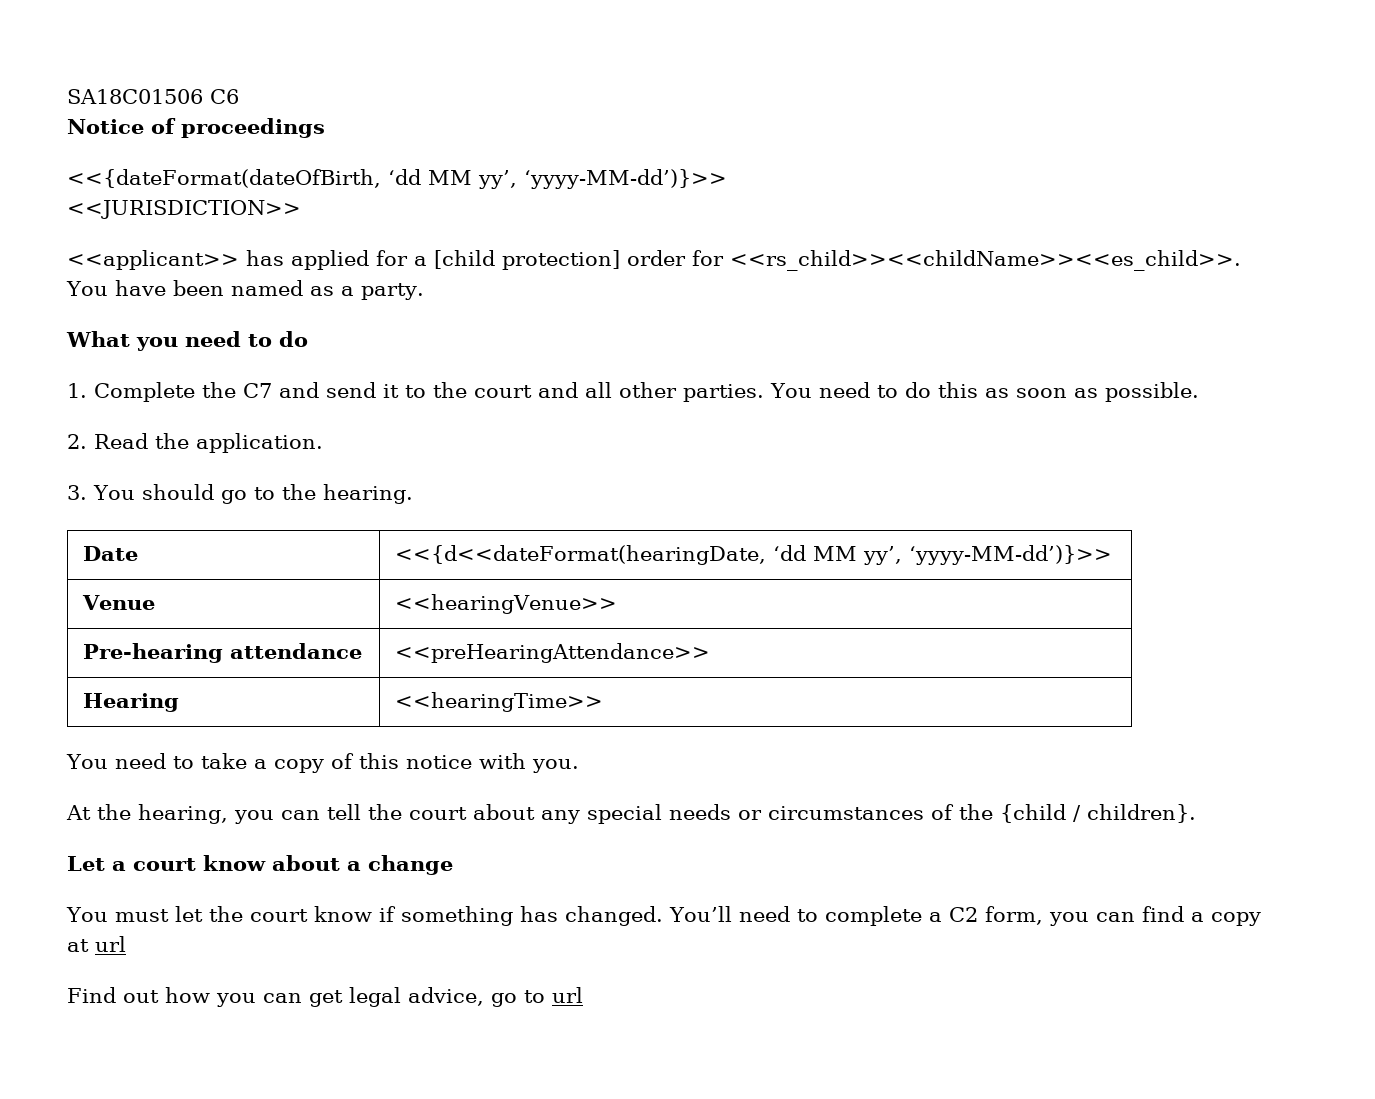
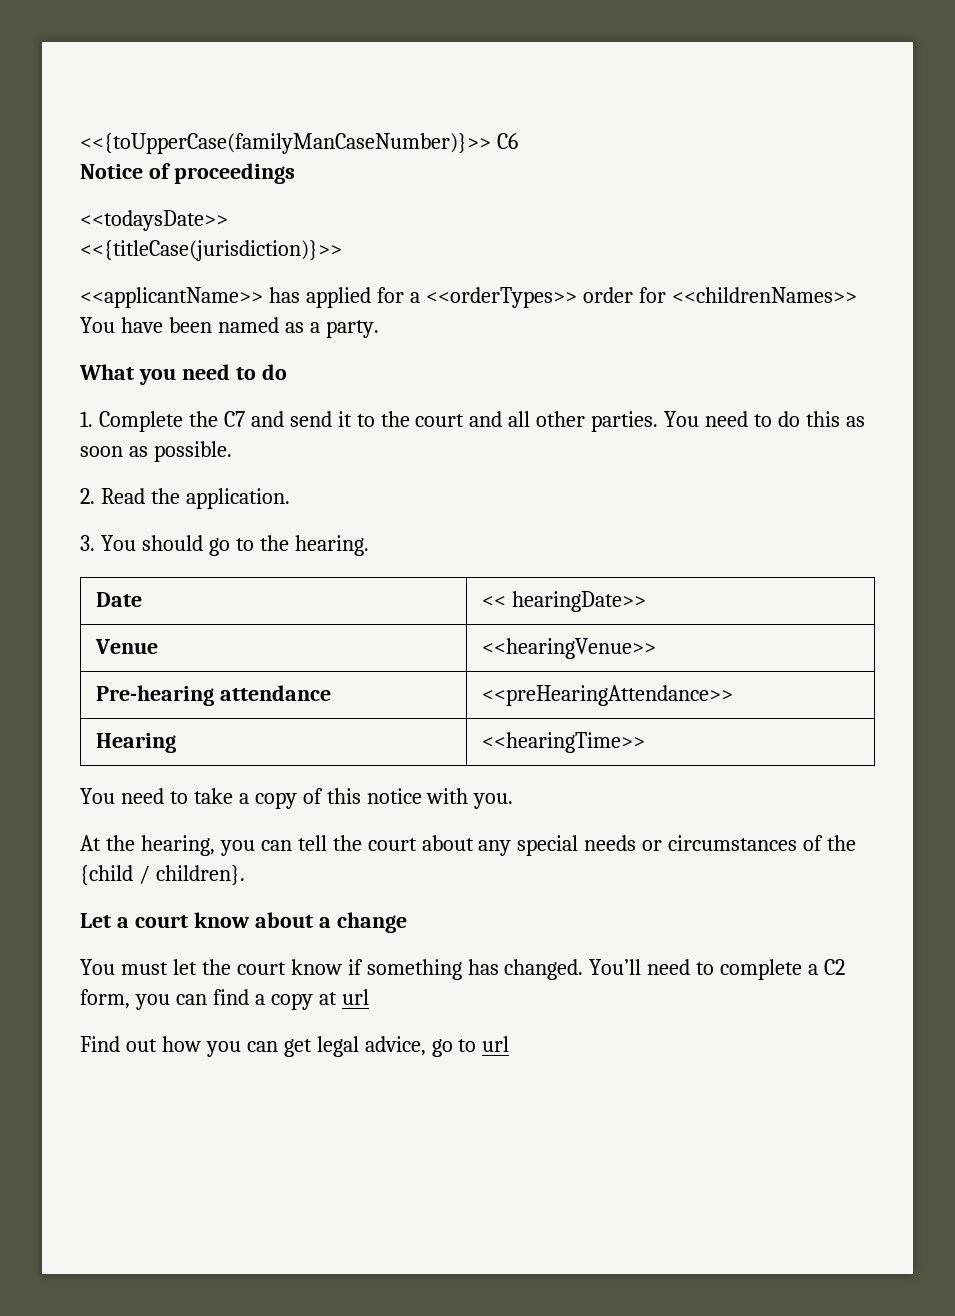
[67,89,203,104] SA18C01506 -> [80,133,491,154] <<{toUpperCase(familyManCaseNumber)}>>
[67,169,727,189] [67,200,301,219] [67,250,239,270] <<{dateFormat(dateOfBirth, ‘dd MM yy’, ‘yyyy-MM-dd’)}>> // <<JURISDICTION>> // <<applicant>> -> [80,210,228,231] [80,240,342,261] [80,287,263,308] <<todaysDate>> // <<{titleCase(jurisdiction)}>> // <<applicantName>>
[434,250,620,270] [child protection] -> [425,287,577,308] <<orderTypes>>
[730,250,1241,271] <<rs_child>><<childName>><<es_child>>. -> [671,287,857,303] <<childrenNames>>
[395,545,1113,565] <<{d<<dateFormat(hearingDate, ‘dd MM yy’, ‘yyyy-MM-dd’)}>> -> [481,591,646,612] << hearingDate>>

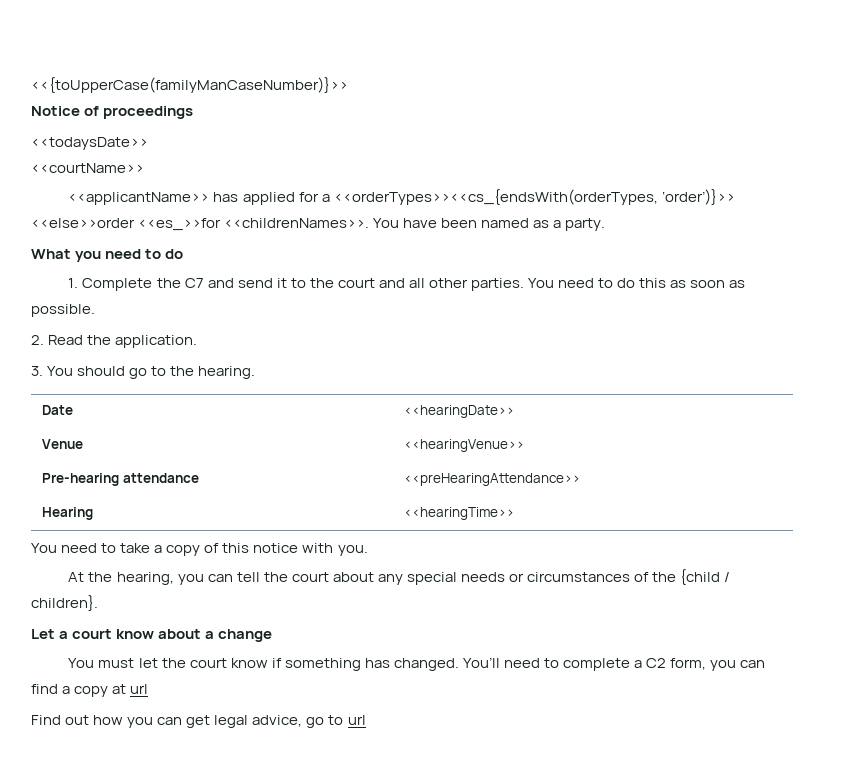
[496,133,518,149] C6 -> (348, 85) none
[80,240,342,261] <<{titleCase(jurisdiction)}>> -> [31,163,144,173] <<courtName>>
[425,287,857,308] <<orderTypes>> order for <<childrenNames>> -> [333,189,735,205] [31,218,370,231] <<orderTypes>><<cs_{endsWith(orderTypes, ‘order’)}>> <<else>>order <<es_>>for <<childrenNames>>.
[481,591,646,612] << hearingDate>> -> [403,405,514,418] <<hearingDate>>

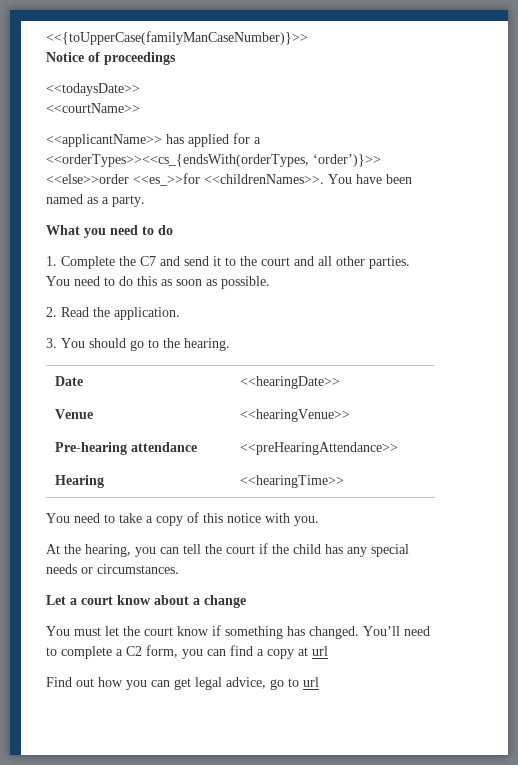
[332,569,731,585] [31,595,98,611] about any special needs or circumstances of the {child / children}. -> [259,543,409,557] [46,564,179,574] if the child has any special needs or circumstances.

